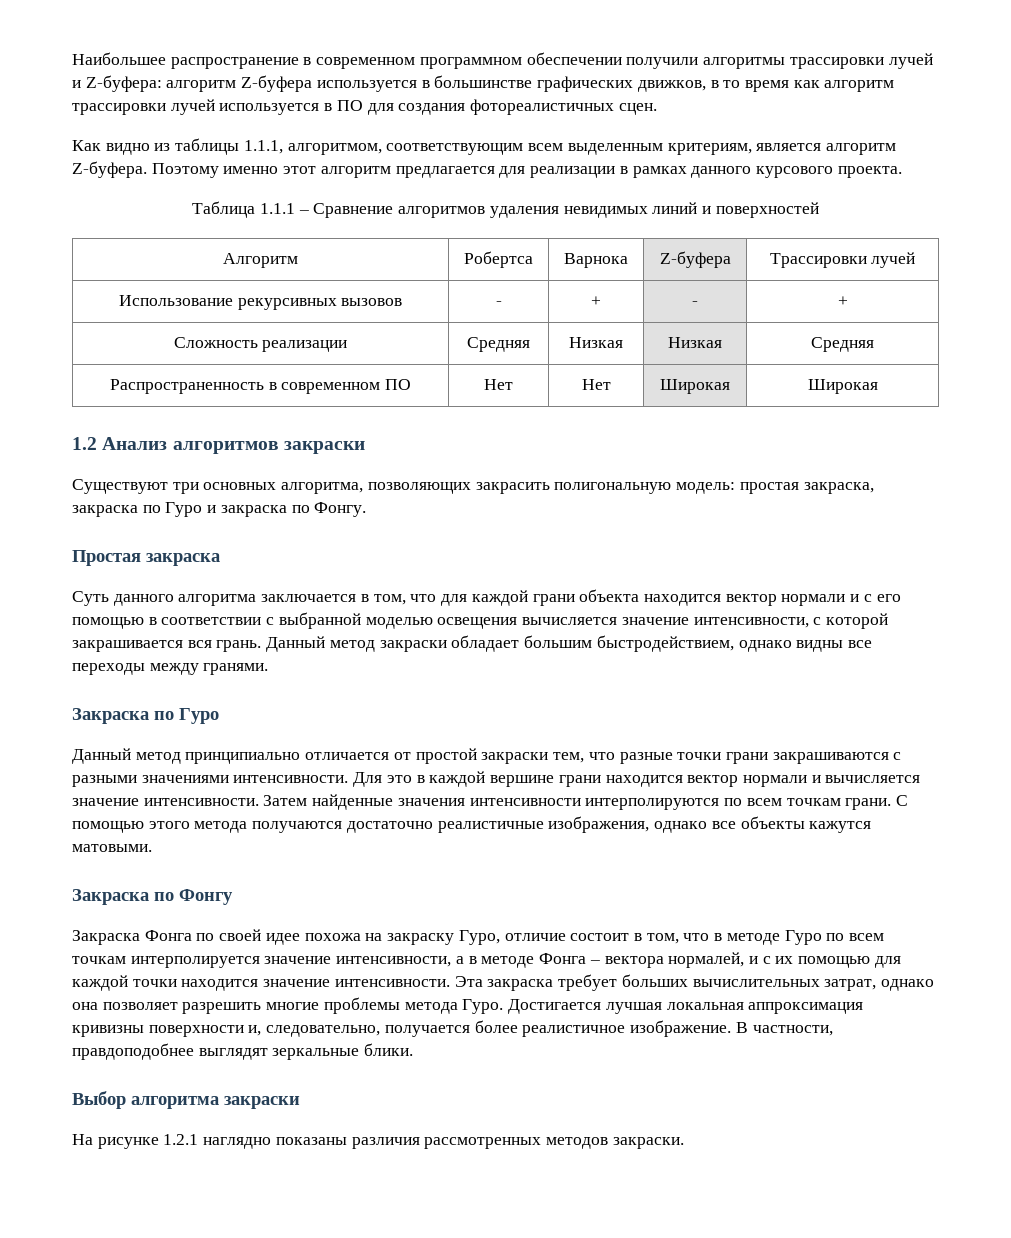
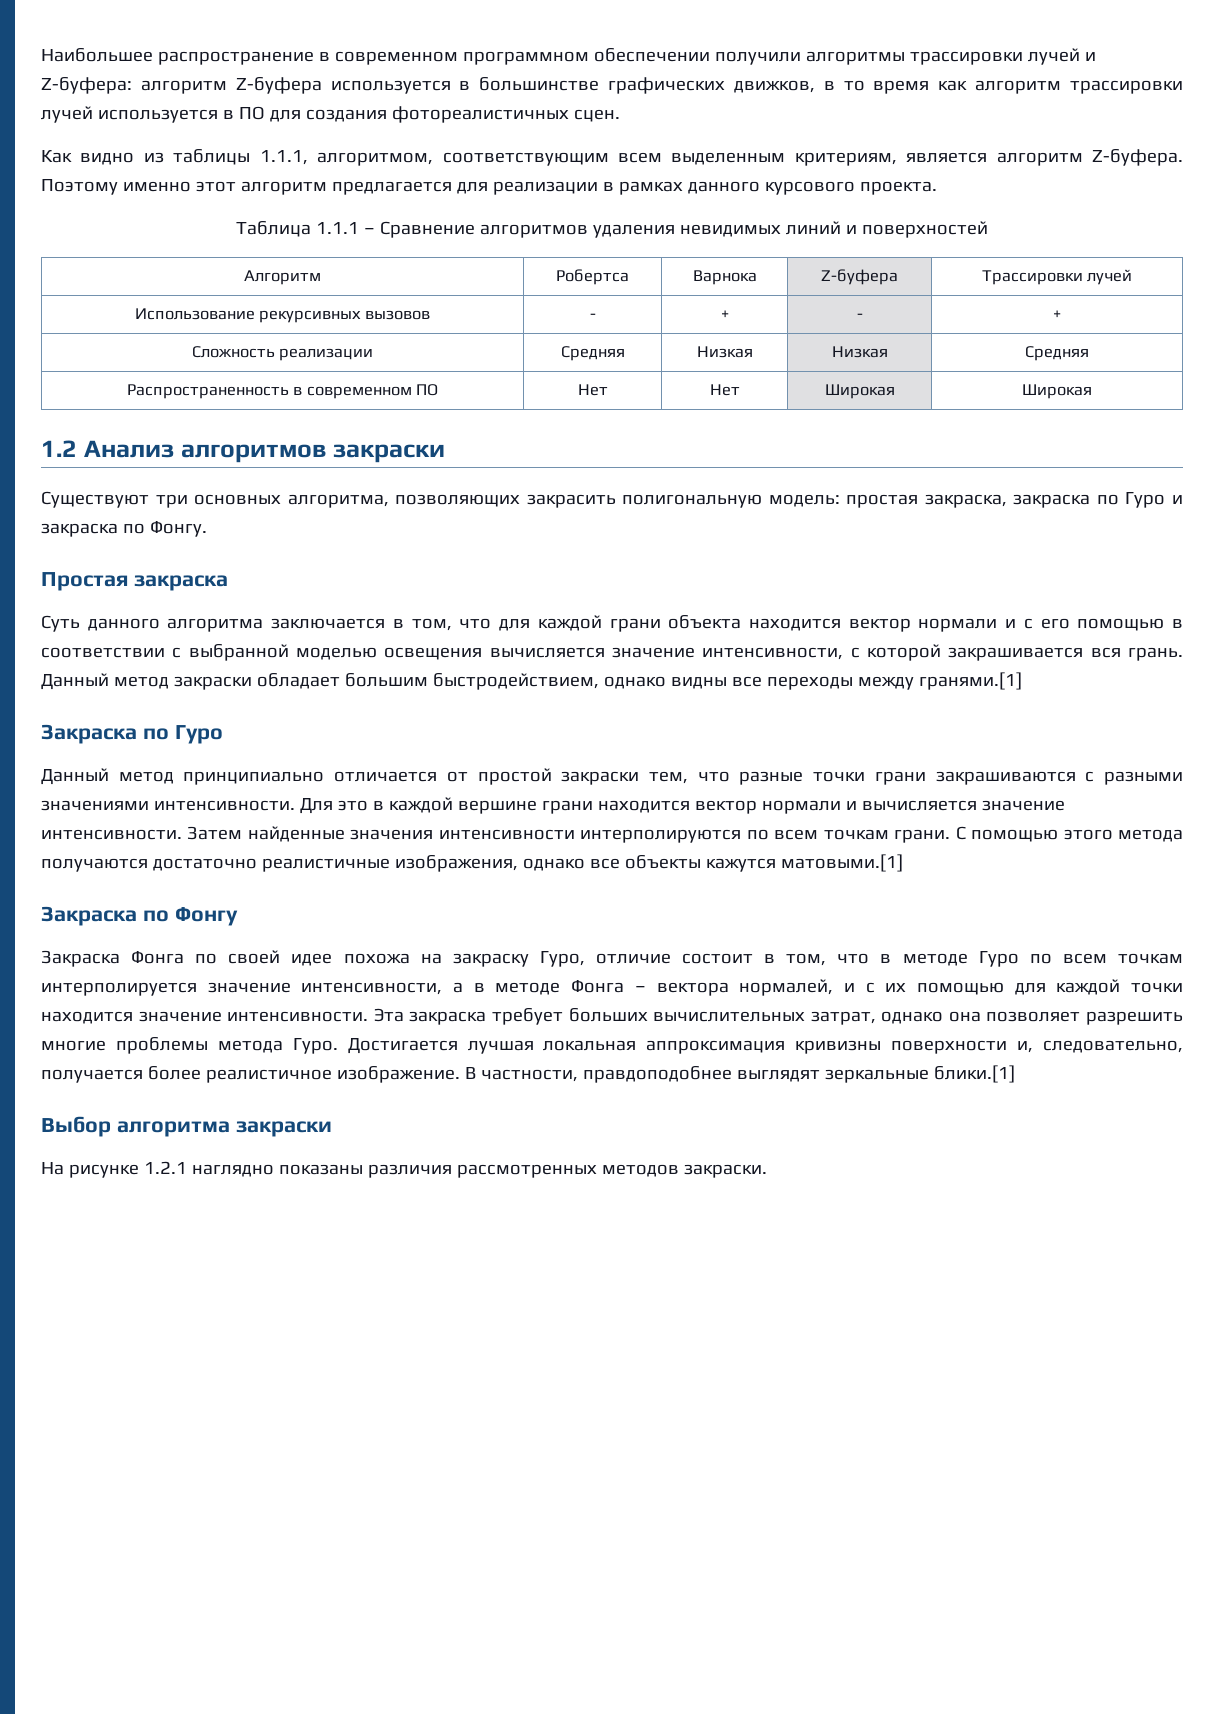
[203,663,269,675] гранями. -> [918,672,1022,690] гранями.[1]
[72,844,152,852] матовыми. -> [780,854,903,872] матовыми.[1]
[364,1043,414,1056] блики. -> [933,1065,1015,1083] блики.[1]

